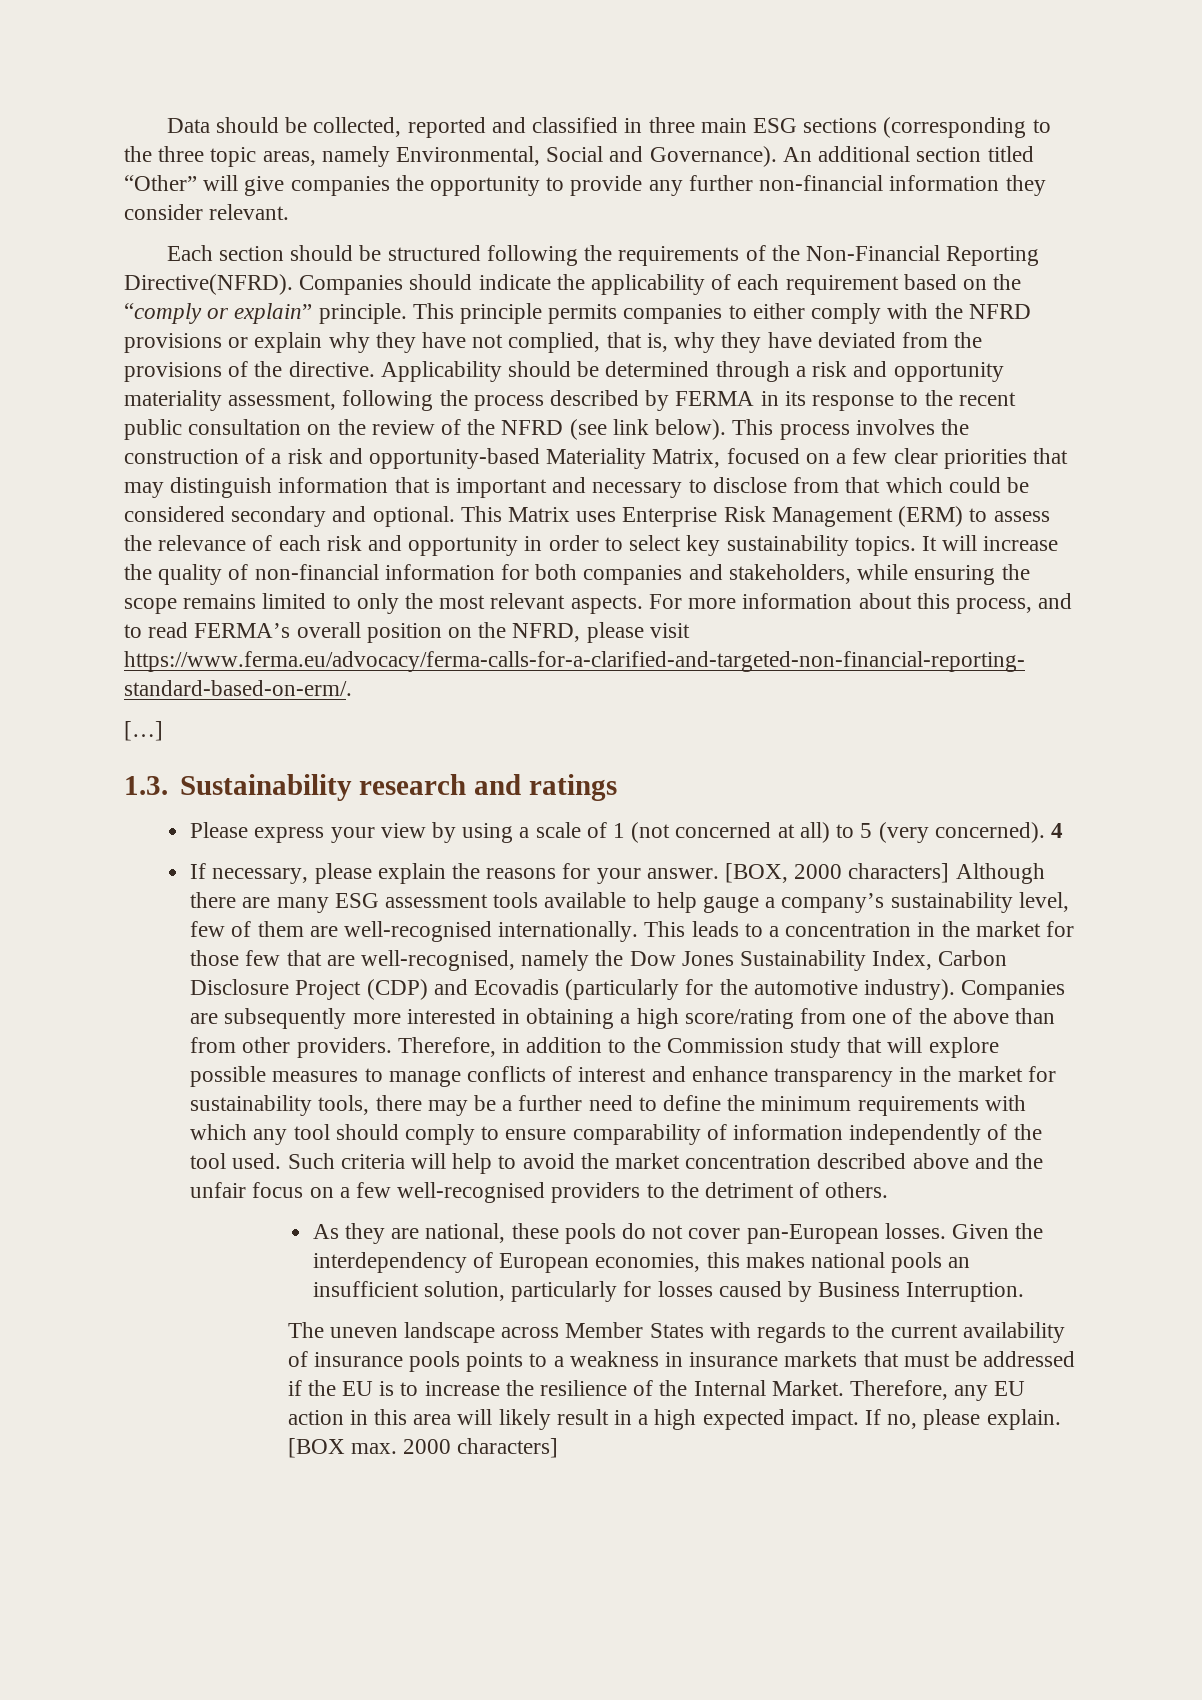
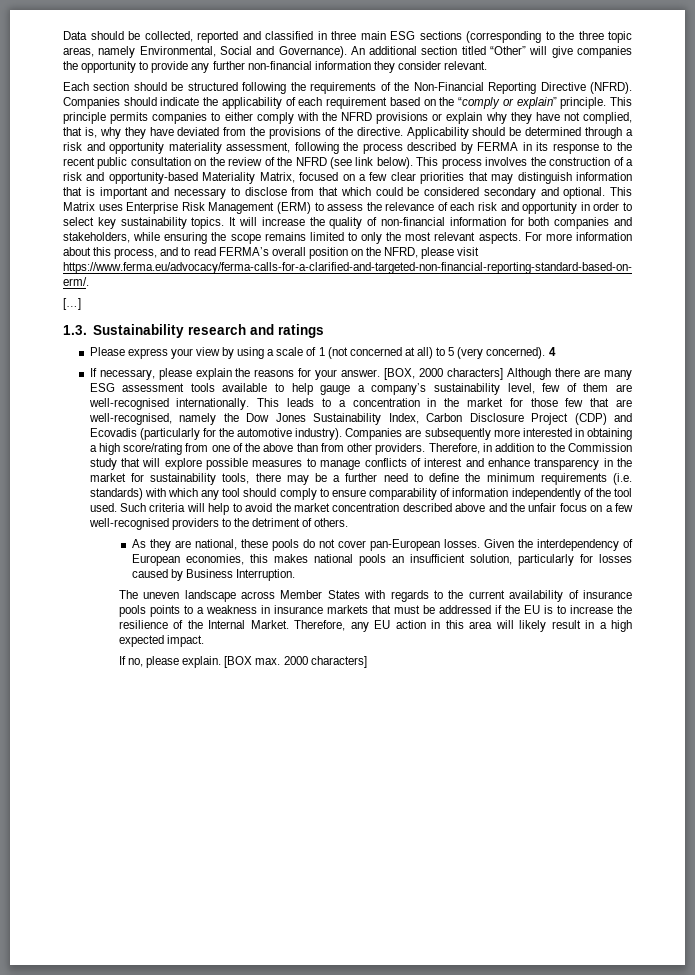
[124,274,293,295] Directive(NFRD). -> [540,82,632,94] Directive (NFRD).
(979, 1106) none -> [612,473,632,485] [89,488,143,500] (i.e. standards)
(859, 1420) none -> (205, 641) //

